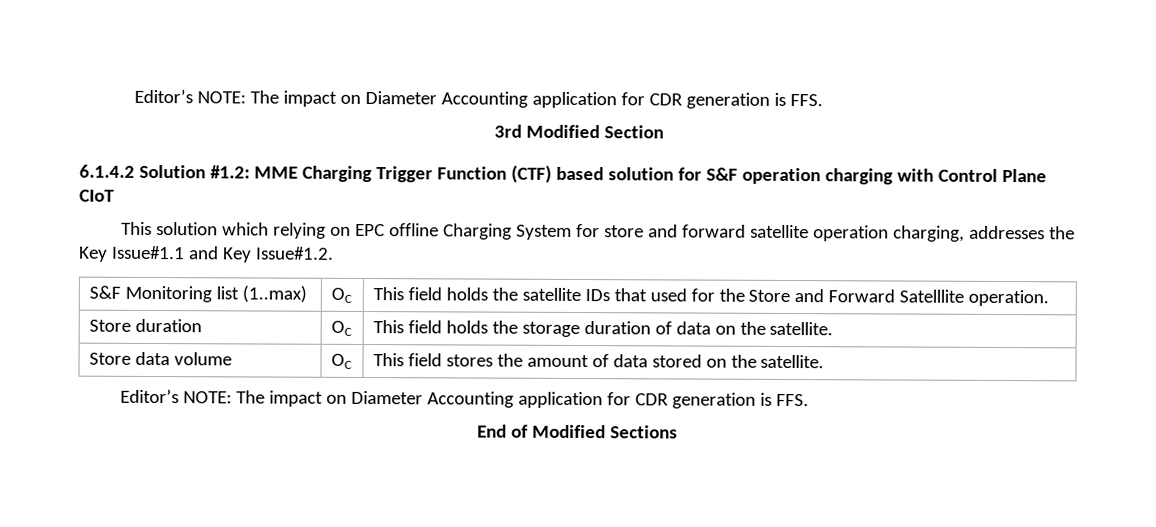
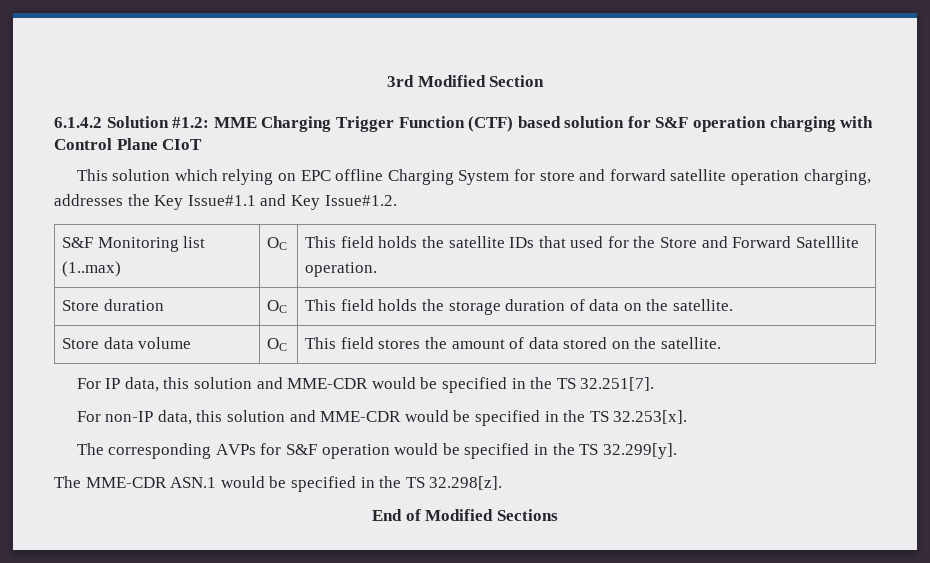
[134,88,824,109] Editor’s NOTE: The impact on Diameter Accounting application for CDR generation is FFS. // -> (386, 81) none
[119,388,809,409] Editor’s NOTE: The impact on Diameter Accounting application for CDR generation is FFS. -> [76,377,655,393] [76,410,688,426] [76,443,677,459] [54,476,503,492] For IP data, this solution and MME-CDR would be specified in the TS 32.251[7]. // For non-IP data, this solution and MME-CDR would be specified in the TS 32.253[x]. // The corresponding AVPs for S&F operation would be specified in the TS 32.299[y]. // The MME-CDR ASN.1 would be specified in the TS 32.298[z].

